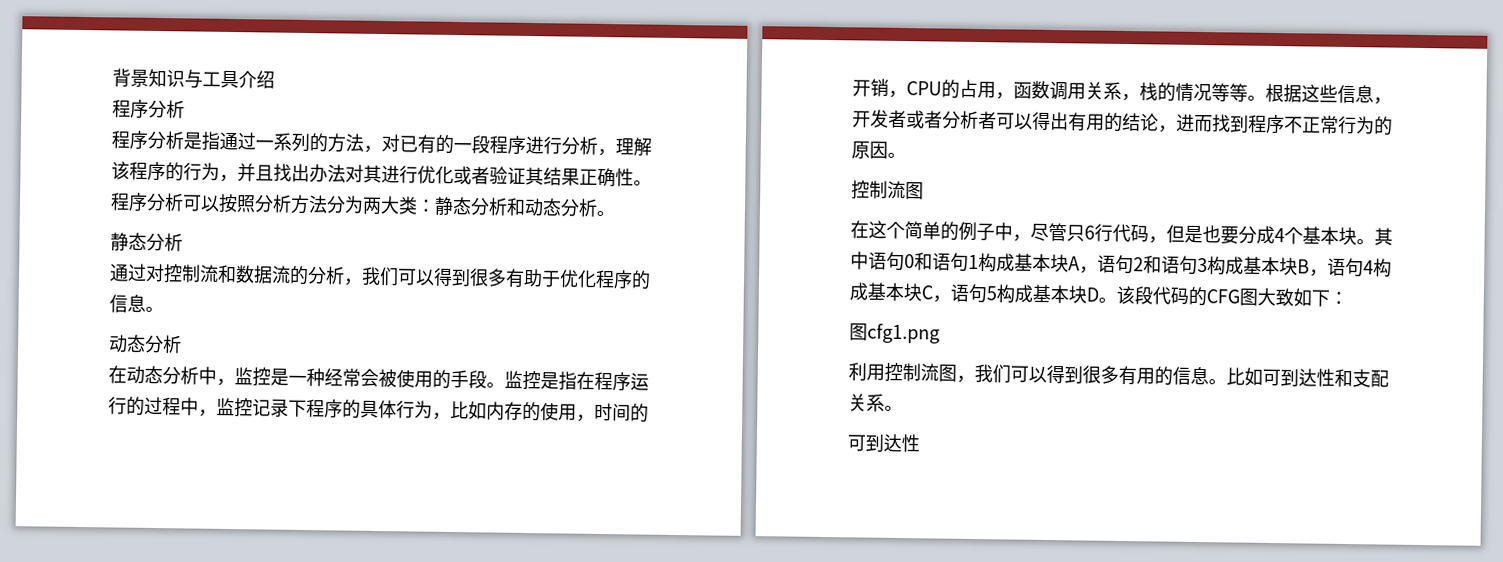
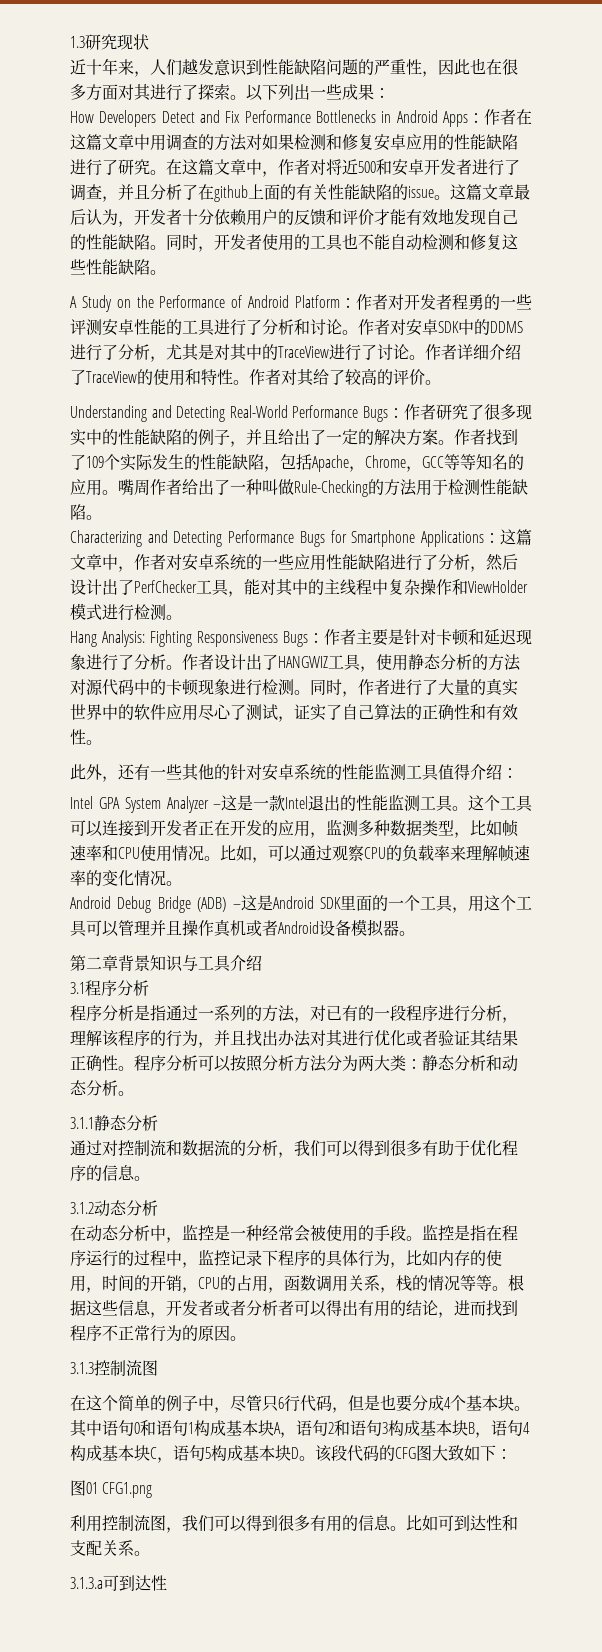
(112, 77) none -> [70,34,149,50] [70,58,518,77] [70,83,390,101] [70,109,532,127] [70,134,518,151] [70,159,520,177] [70,184,530,202] [70,208,518,227] [70,233,518,252] [70,259,166,275] [70,294,532,312] [70,319,523,336] [70,344,521,362] [70,368,441,386] [70,404,532,422] [70,429,518,447] [70,454,524,472] [70,479,528,497] [70,504,102,520] [70,529,532,547] [70,554,518,572] [70,579,528,597] [70,603,182,621] [70,629,532,647] [70,654,521,672] [70,678,518,697] [70,704,518,722] [70,729,102,745] [70,763,518,782] [70,794,533,813] [70,819,519,838] [70,845,530,863] [70,870,182,886] [70,895,532,913] [70,919,415,937] [70,955,118,971] 1.3研究现状 // 近十年来，人们越发意识到性能缺陷问题的严重性，因此也在很多方面对其进行了探索。以下列出一些成果： // How Developers Detect and Fix Performance Bottlenecks in Android Apps：作者在这篇文章中用调查的方法对如果检测和修复安卓应用的性能缺陷进行了研究。在这篇文章中，作者对将近500和安卓开发者进行了调查，并且分析了在github上面的有关性能缺陷的issue。这篇文章最后认为，开发者十分依赖用户的反馈和评价才能有效地发现自己的性能缺陷。同时，开发者使用的工具也不能自动检测和修复这些性能缺陷。 // A Study on the Performance of Android Platform：作者对开发者程勇的一些评测安卓性能的工具进行了分析和讨论。作者对安卓SDK中的DDMS进行了分析，尤其是对其中的TraceView进行了讨论。作者详细介绍了TraceView的使用和特性。作者对其给了较高的评价。 // Understanding and Detecting Real-World Performance Bugs：作者研究了很多现实中的性能缺陷的例子，并且给出了一定的解决方案。作者找到了109个实际发生的性能缺陷，包括Apache，Chrome，GCC等等知名的应用。嘴周作者给出了一种叫做Rule-Checking的方法用于检测性能缺陷。 // Characterizing and Detecting Performance Bugs for Smartphone Applications：这篇文章中，作者对安卓系统的一些应用性能缺陷进行了分析，然后设计出了PerfChecker工具，能对其中的主线程中复杂操作和ViewHolder模式进行检测。 // Hang Analysis: Fighting Responsiveness Bugs：作者主要是针对卡顿和延迟现象进行了分析。作者设计出了HANGWIZ工具，使用静态分析的方法对源代码中的卡顿现象进行检测。同时，作者进行了大量的真实世界中的软件应用尽心了测试，证实了自己算法的正确性和有效性。 // 此外，还有一些其他的针对安卓系统的性能监测工具值得介绍： // Intel GPA System Analyzer –这是一款Intel退出的性能监测工具。这个工具可以连接到开发者正在开发的应用，监测多种数据类型，比如帧速率和CPU使用情况。比如，可以通过观察CPU的负载率来理解帧速率的变化情况。 // Android Debug Bridge (ADB) –这是Android SDK里面的一个工具，用这个工具可以管理并且操作真机或者Android设备模拟器。 // 第二章
(275, 79) none -> [70,982,85,994] 3.1
(615, 213) none -> [70,1117,94,1129] 3.1.1
(164, 309) none -> [70,1202,94,1214] 3.1.2
(906, 155) none -> [70,1362,94,1374] 3.1.3
[867,323,940,344] cfg1.png -> [86,1482,153,1498] 01 CFG1.png
(903, 408) none -> [70,1577,103,1589] 3.1.3.a

